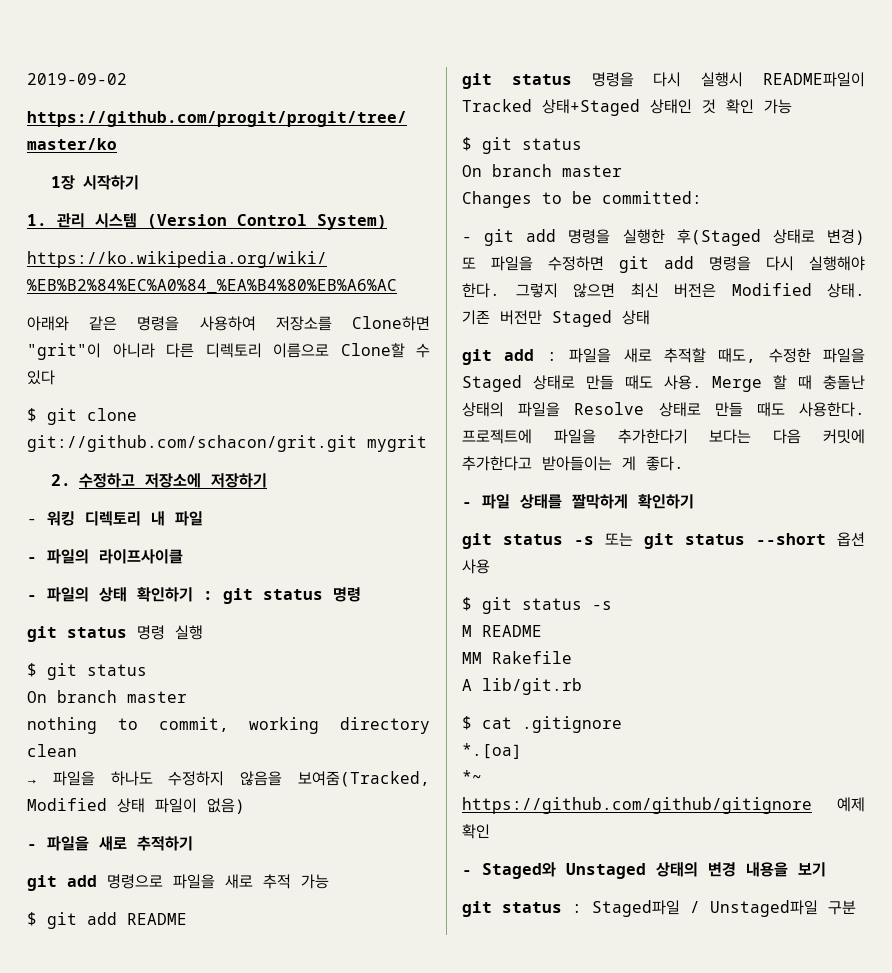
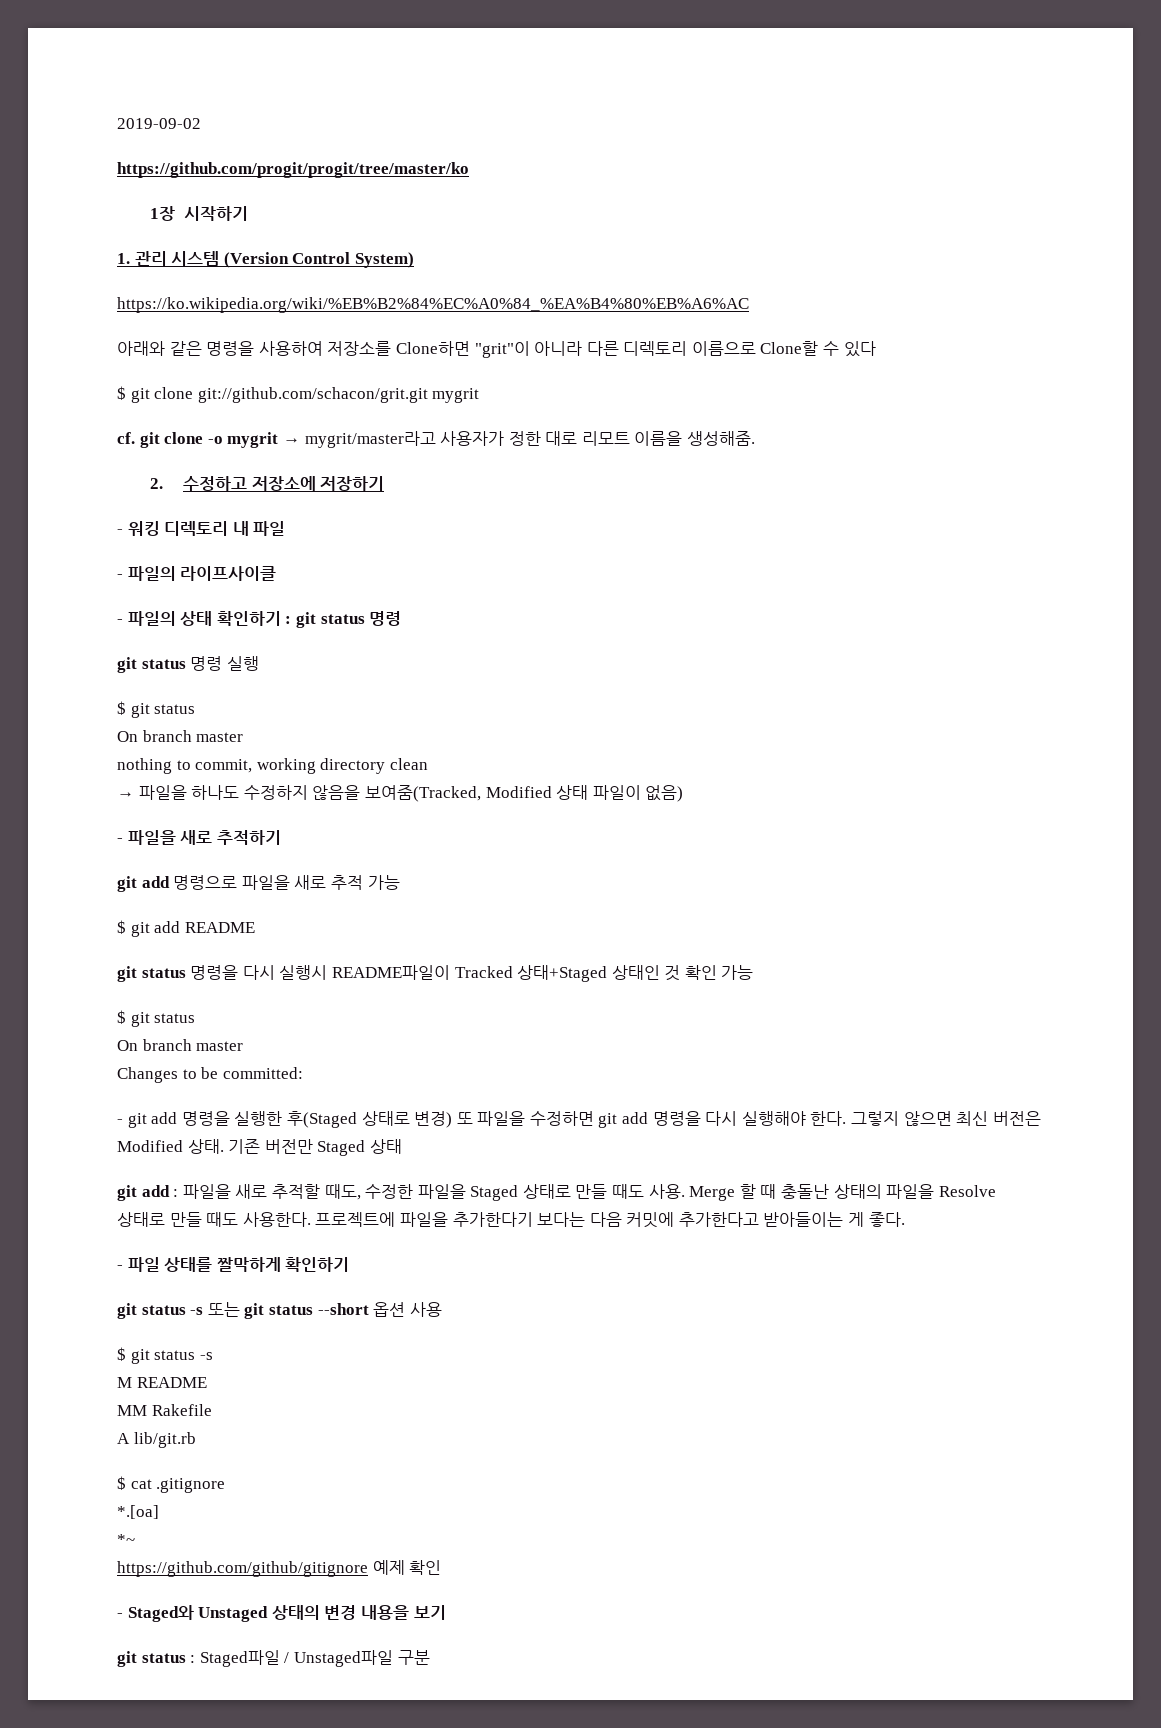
(427, 443) none -> [117,431,756,448] // cf. git clone -o mygrit → mygrit/master라고 사용자가 정한 대로 리모트 이름을 생성해줌.

